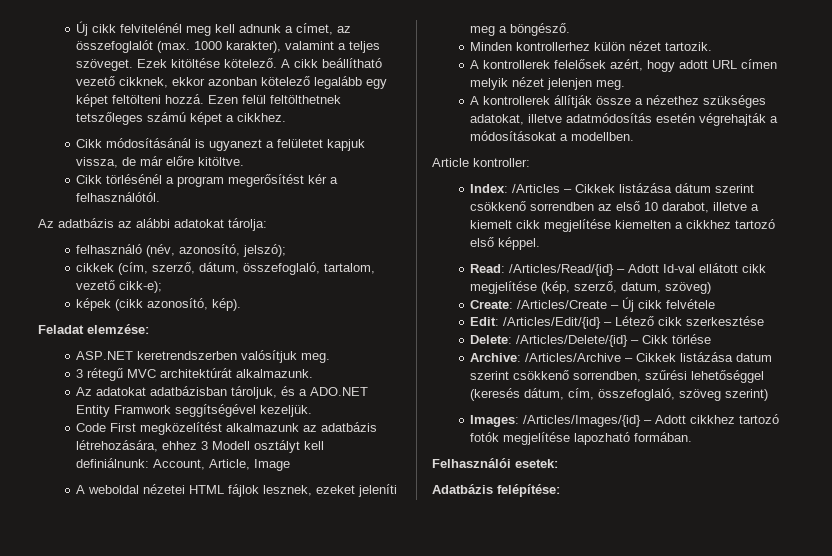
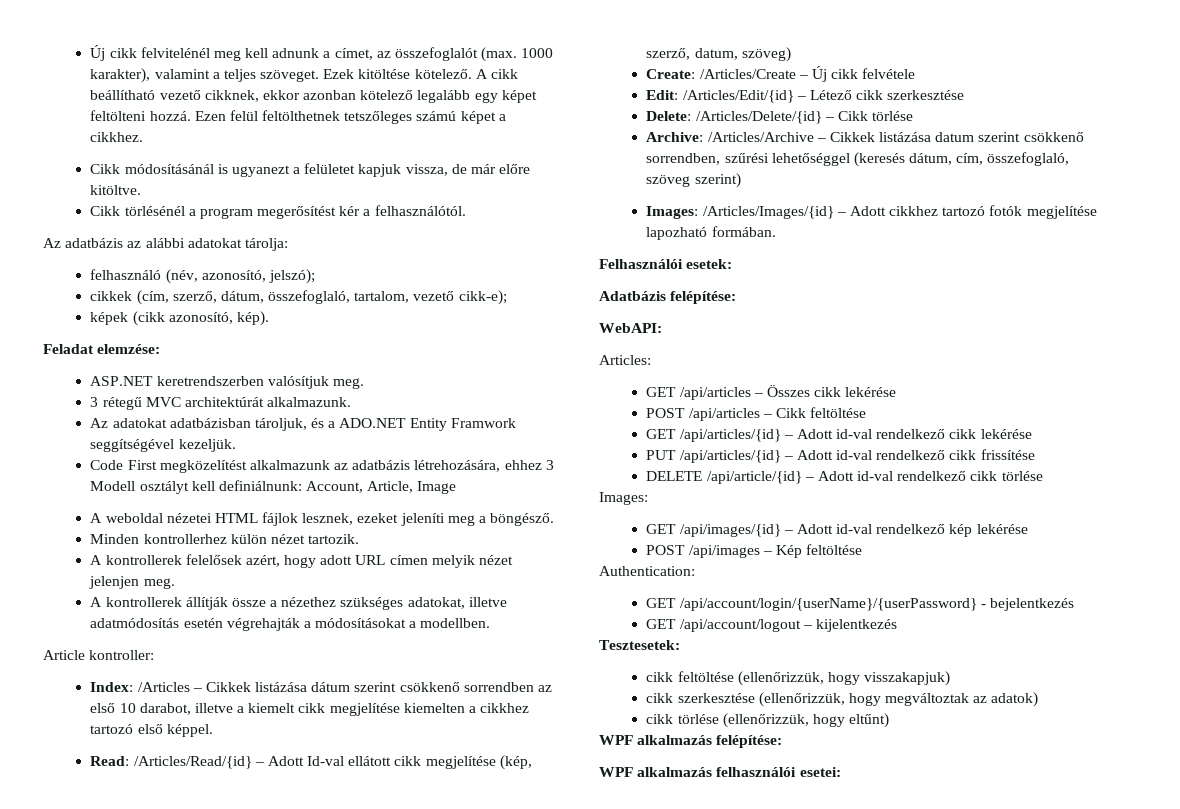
(560, 490) none -> [599,323,662,333] [599,355,651,365] [646,385,897,400] [646,407,867,421] [646,429,1032,442] [646,449,1035,463] [646,471,1043,484] [599,492,648,505] [646,524,1028,537] [646,544,863,558] [599,566,695,576] [646,598,1074,611] [646,619,897,632] [599,640,680,650] [646,671,951,686] [646,692,1039,707] [646,713,890,728] [599,735,783,748] [599,767,841,777] // WebAPI: // Articles: // GET /api/articles – Összes cikk lekérése // POST /api/articles – Cikk feltöltése // GET /api/articles/{id} – Adott id-val rendelkező cikk lekérése // PUT /api/articles/{id} – Adott id-val rendelkező cikk frissítése // DELETE /api/article/{id} – Adott id-val rendelkező cikk törlése // Images: // GET /api/images/{id} – Adott id-val rendelkező kép lekérése // POST /api/images – Kép feltöltése // Authentication: // GET /api/account/login/{userName}/{userPassword} - bejelentkezés // GET /api/account/logout – kijelentkezés // Tesztesetek: // cikk feltöltése (ellenőrizzük, hogy visszakapjuk) // cikk szerkesztése (ellenőrizzük, hogy megváltoztak az adatok) // cikk törlése (ellenőrizzük, hogy eltűnt) // WPF alkalmazás felépítése: // WPF alkalmazás felhasználói esetei:

